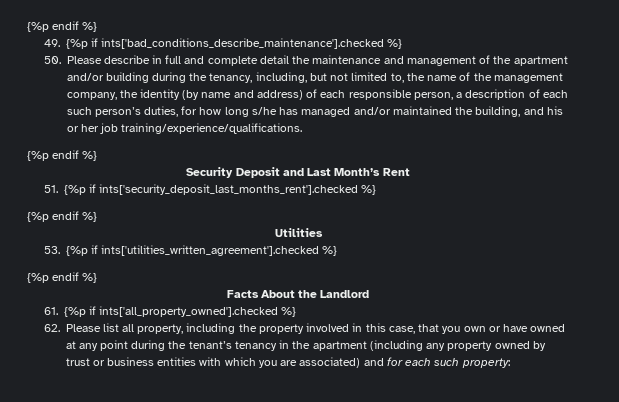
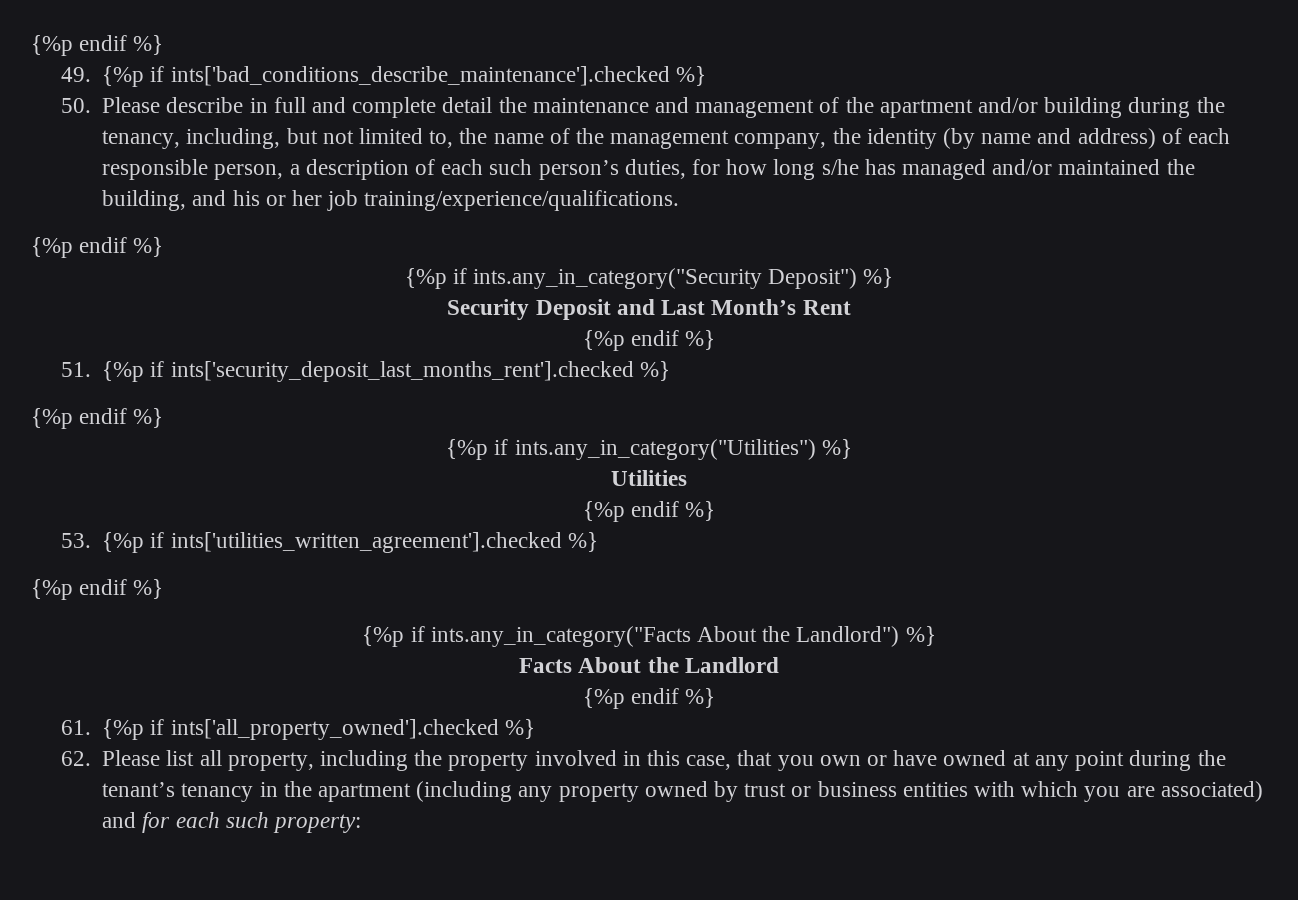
(98, 156) none -> [404,268,894,289] // {%p if ints.any_in_category("Security Deposit") %}
(410, 172) none -> [582,330,716,351] // {%p endif %}
[274,228,323,237] Utilities -> [446,439,852,460] [611,470,687,486] [582,501,716,522] {%p if ints.any_in_category("Utilities") %} // Utilities // {%p endif %}
(98, 278) none -> [362,626,936,647] // {%p if ints.any_in_category("Facts About the Landlord") %}
(370, 294) none -> [582,688,716,709] // {%p endif %}

